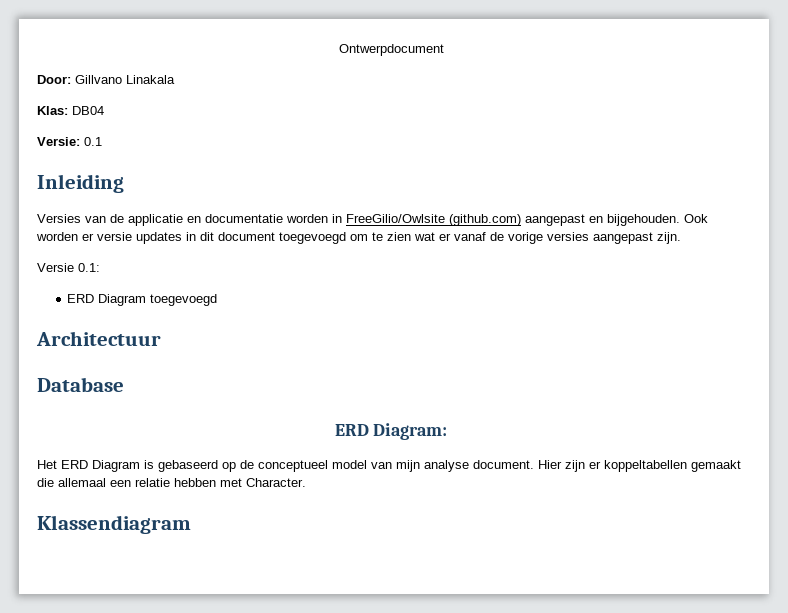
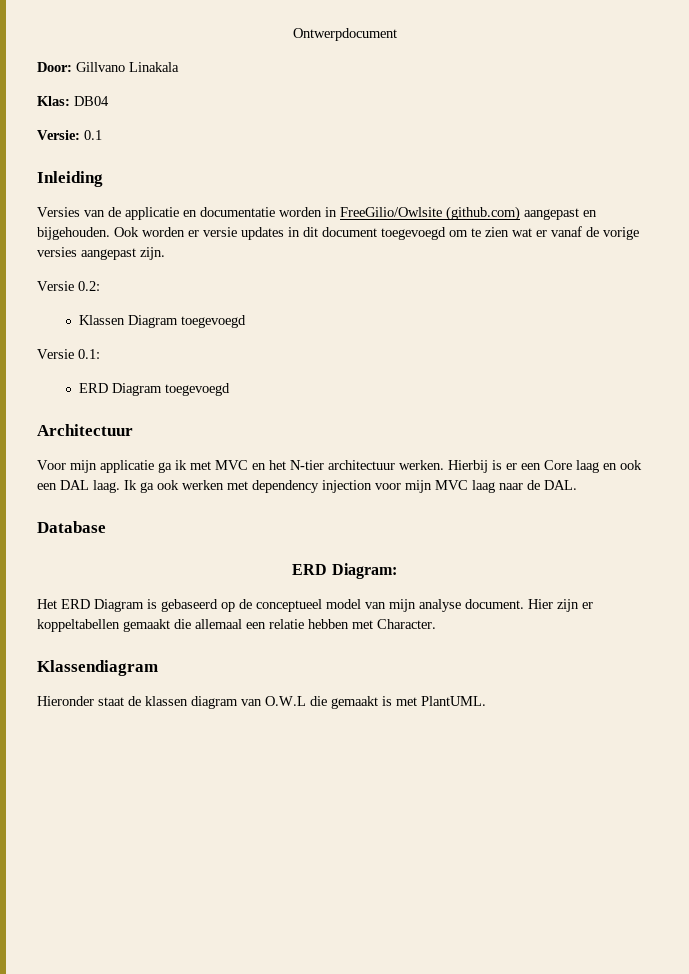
(681, 238) none -> [37,281,100,291] [79,315,247,328] // Versie 0.2: // Klassen Diagram toegevoegd
(161, 338) none -> [37,460,642,473] [37,480,577,493] // Voor mijn applicatie ga ik met MVC en het N-tier architectuur werken. Hierbij is er een Core laag en ook een DAL laag. Ik ga ook werken met dependency injection voor mijn MVC laag naar de DAL.
(191, 524) none -> [37,696,486,709] // Hieronder staat de klassen diagram van O.W.L die gemaakt is met PlantUML.

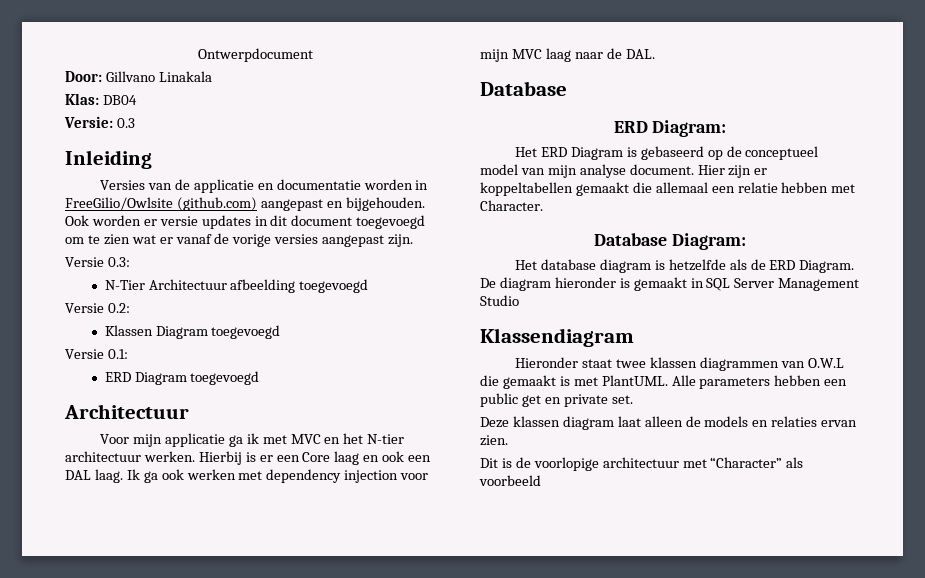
[84,130,102,140] 0.1 -> [116,118,135,128] 0.3
(165, 253) none -> [65,257,130,267] [104,279,369,293] // Versie 0.3: // N-Tier Architectuur afbeelding toegevoegd
(436, 624) none -> [594,233,746,250] [515,259,855,273] [480,277,860,291] [480,295,519,306] // Database Diagram: // Het database diagram is hetzelfde als de ERD Diagram. De diagram hieronder is gemaakt in SQL Server Management Studio
[128,696,238,709] de klassen diagram -> [615,357,779,371] twee klassen diagrammen
(486, 701) none -> [671,375,848,389] [480,393,633,407] [480,416,858,430] [480,435,508,446] [480,457,804,471] [479,475,541,486] Alle parameters hebben een public get en private set. // Deze klassen diagram laat alleen de models en relaties ervan zien. // Dit is de voorlopige architectuur met “Character” als voorbeeld

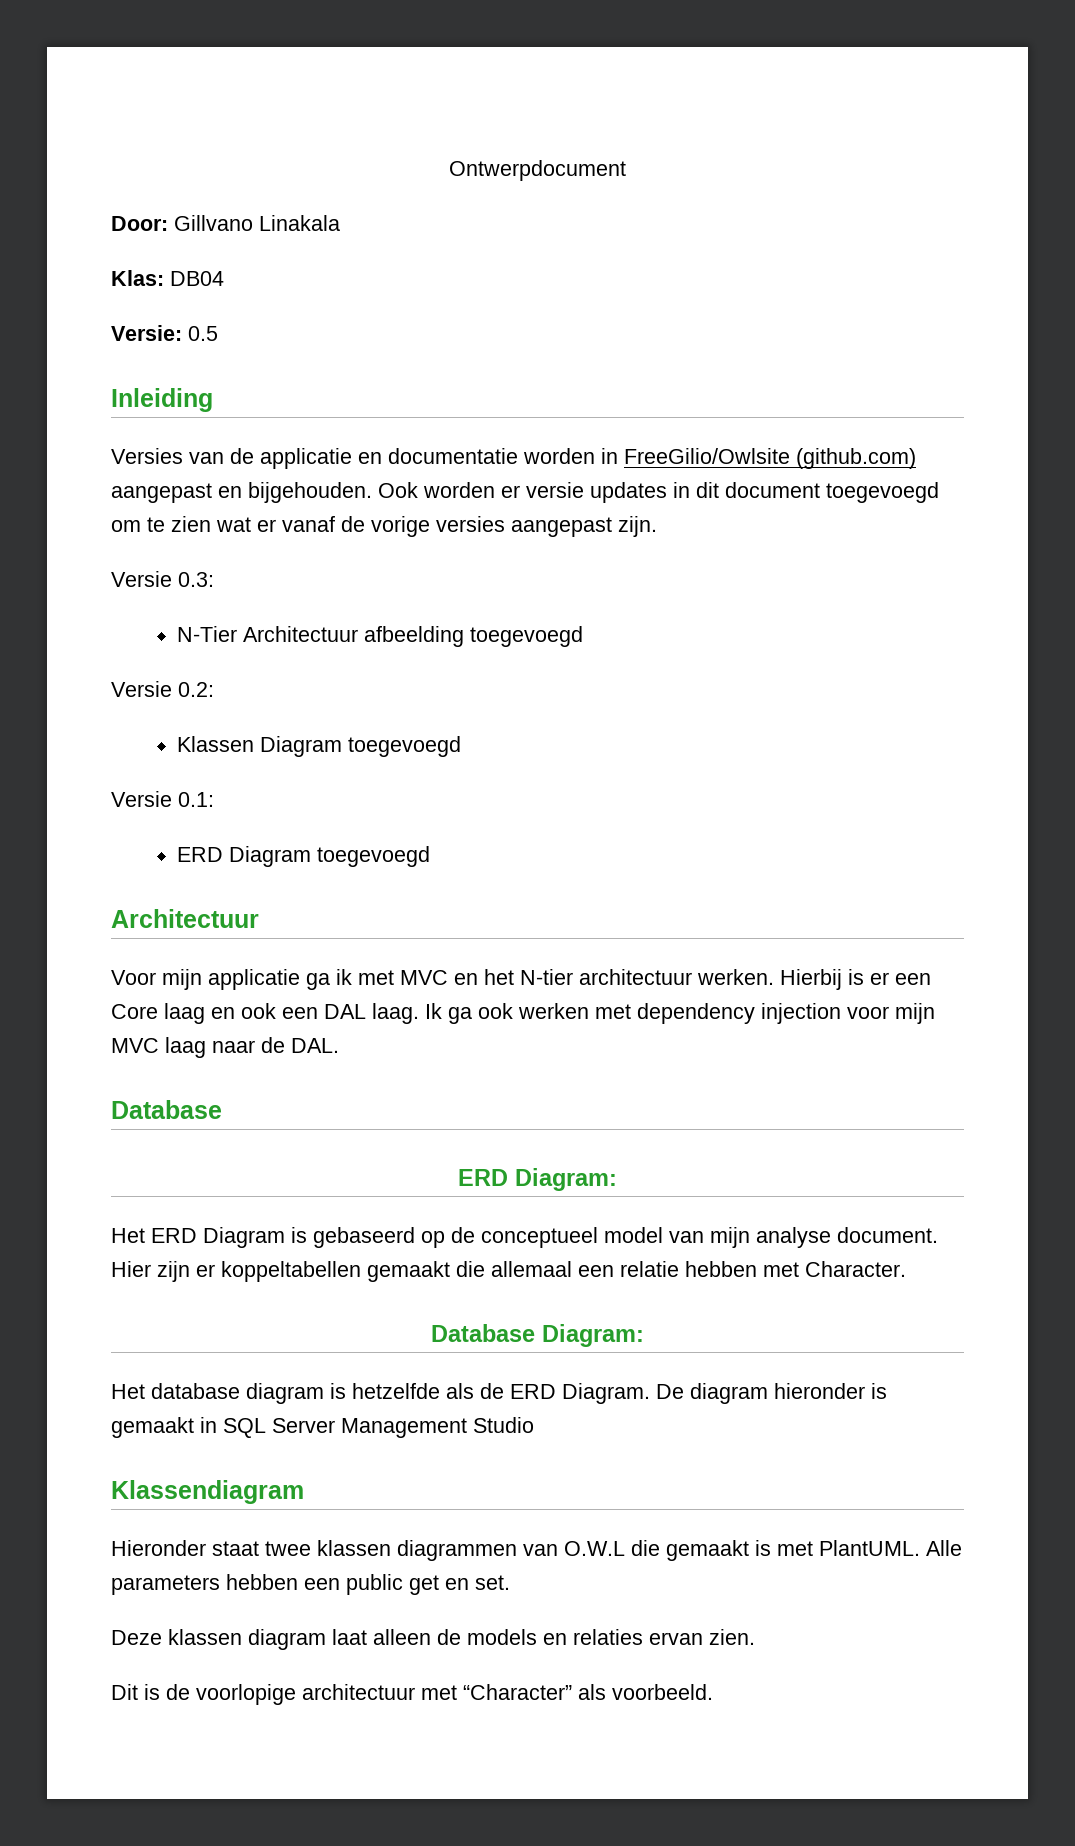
[116,118,135,128] 0.3 -> [188,326,218,341] 0.5
[563,394,608,407] private -> (469, 1584) none
[479,475,541,486] voorbeeld -> [612,1684,713,1700] voorbeeld.

